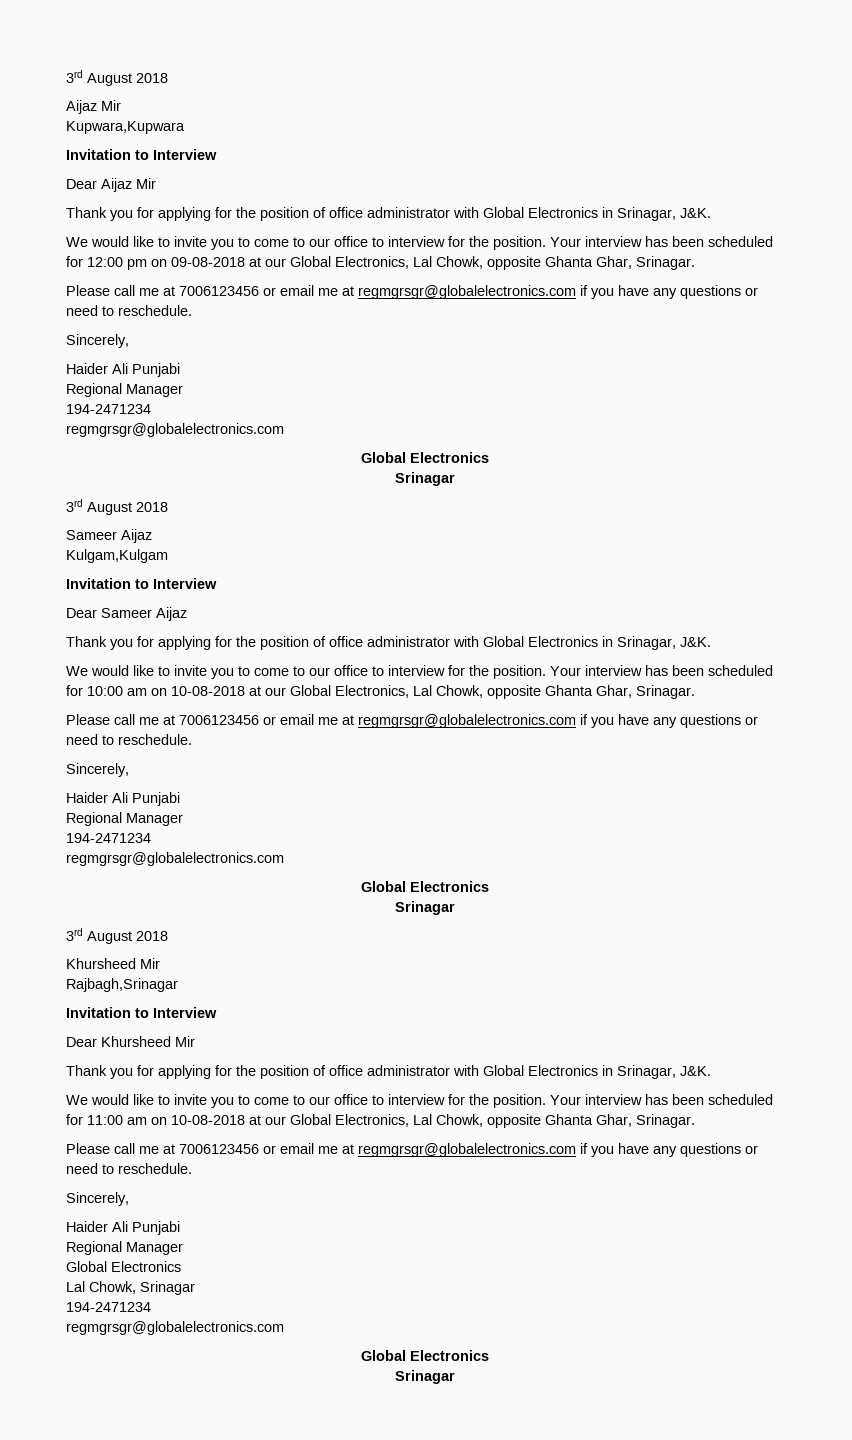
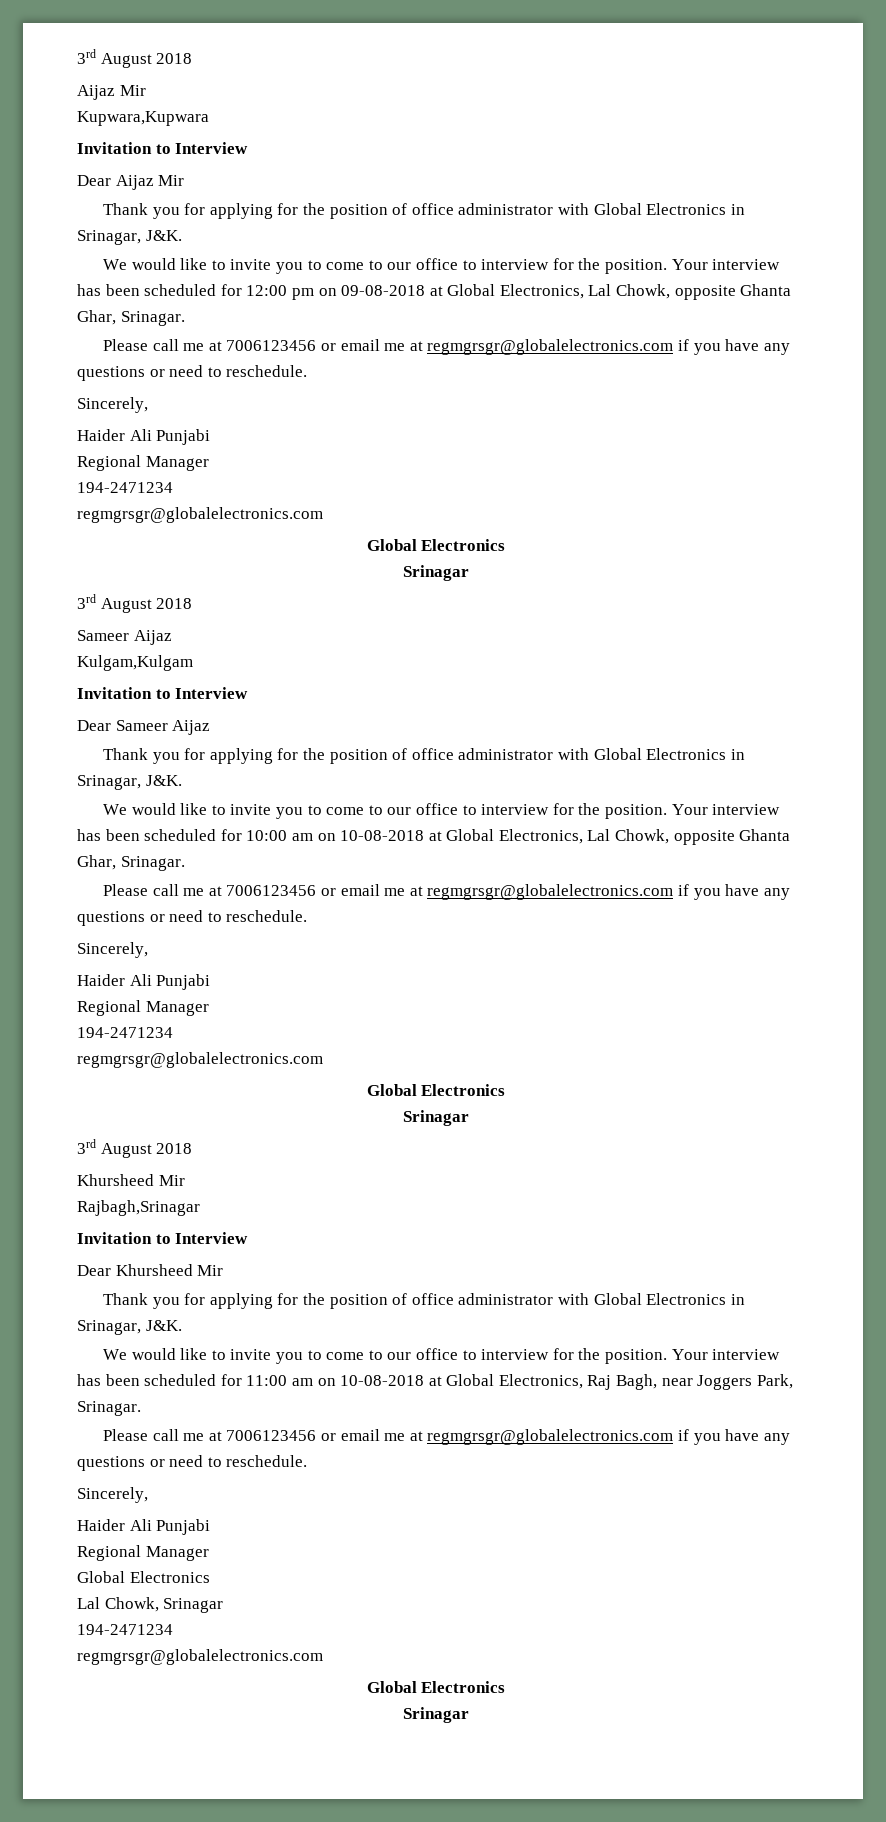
[265,258,286,267] our -> (443, 291) none
[265,687,286,696] our -> (442, 836) none
[265,1114,632,1128] our Global Electronics, Lal Chowk, opposite Ghanta Ghar, -> [446,1374,793,1390] Global Electronics, Raj Bagh, near Joggers Park,

